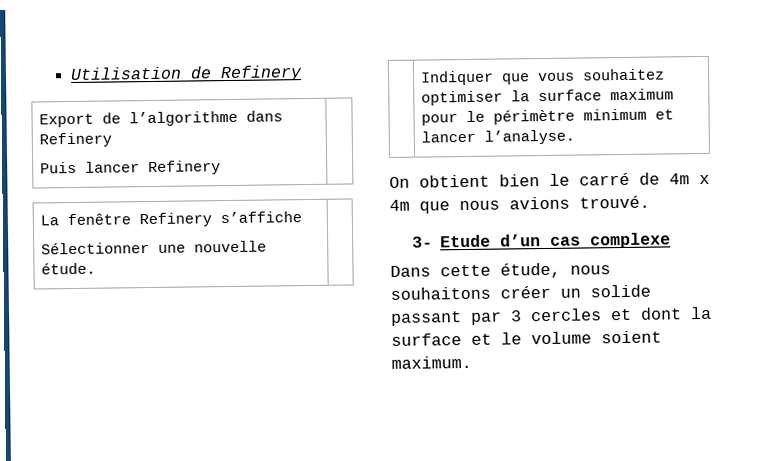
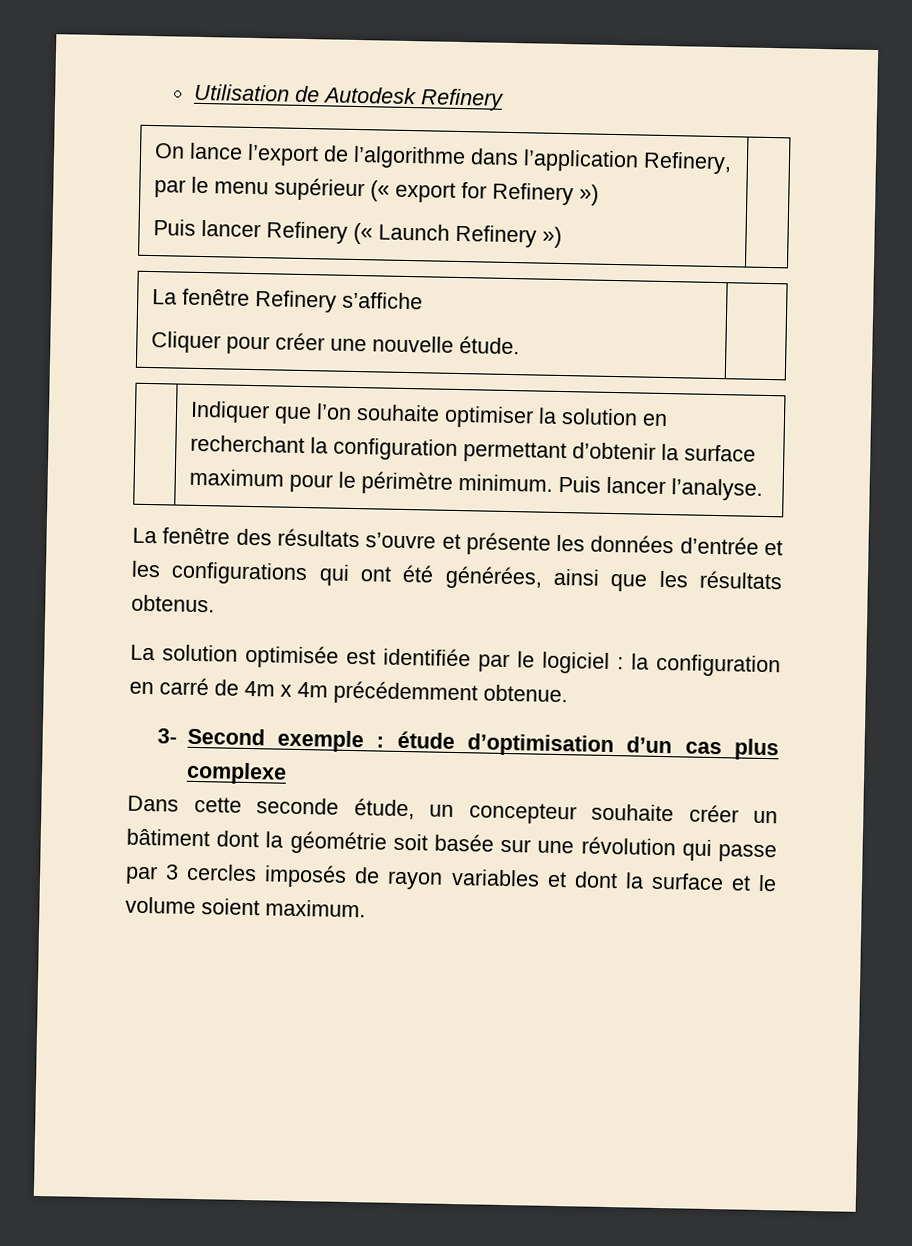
[219,65,303,82] [39,110,284,128] [39,132,113,148] Refinery // Export de l’algorithme dans Refinery -> [322,86,504,111] [154,142,733,175] [154,176,600,206] Autodesk Refinery // On lance l’export de l’algorithme dans l’application Refinery, par le menu supérieur (« export for Refinery »)
(222, 168) none -> [353,222,563,248] (« Launch Refinery »)
[41,242,151,255] Sélectionner -> [151,331,326,355] Cliquer pour créer
[538,68,666,82] [421,90,504,106] vous souhaitez optimiser -> [316,403,669,429] [190,434,657,464] l’on souhaite optimiser la solution en recherchant la configuration permettant d’obtenir
[583,108,675,121] minimum et -> [458,474,602,493] minimum. Puis
[389,173,570,188] On obtient bien le -> [132,527,783,556] [131,560,783,592] [131,594,215,613] [130,644,781,678] [129,681,154,695] La fenêtre des résultats s’ouvre et présente les données d’entrée et les configurations qui ont été générées, ainsi que les résultats obtenus. // La solution optimisée est identifiée par le logiciel : la configuration en
[419,195,650,214] [411,234,491,248] que nous avions trouvé. // 3- Etude -> [333,680,568,706] [157,727,615,758] précédemment obtenue. // 3- Second exemple : étude d’optimisation
(581, 241) none -> [734,738,779,761] plus
[500,262,611,279] [390,284,651,300] [391,308,602,326] étude, nous souhaitons créer un solide passant par 3 cercles -> [256,797,778,825] [126,828,777,863] [125,863,540,890] seconde étude, un concepteur souhaite créer un bâtiment dont la géométrie soit basée sur une révolution qui passe par 3 cercles imposés de rayon variables

